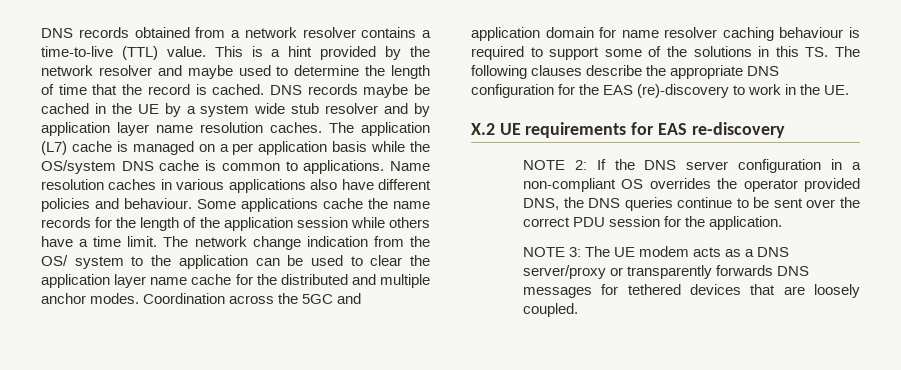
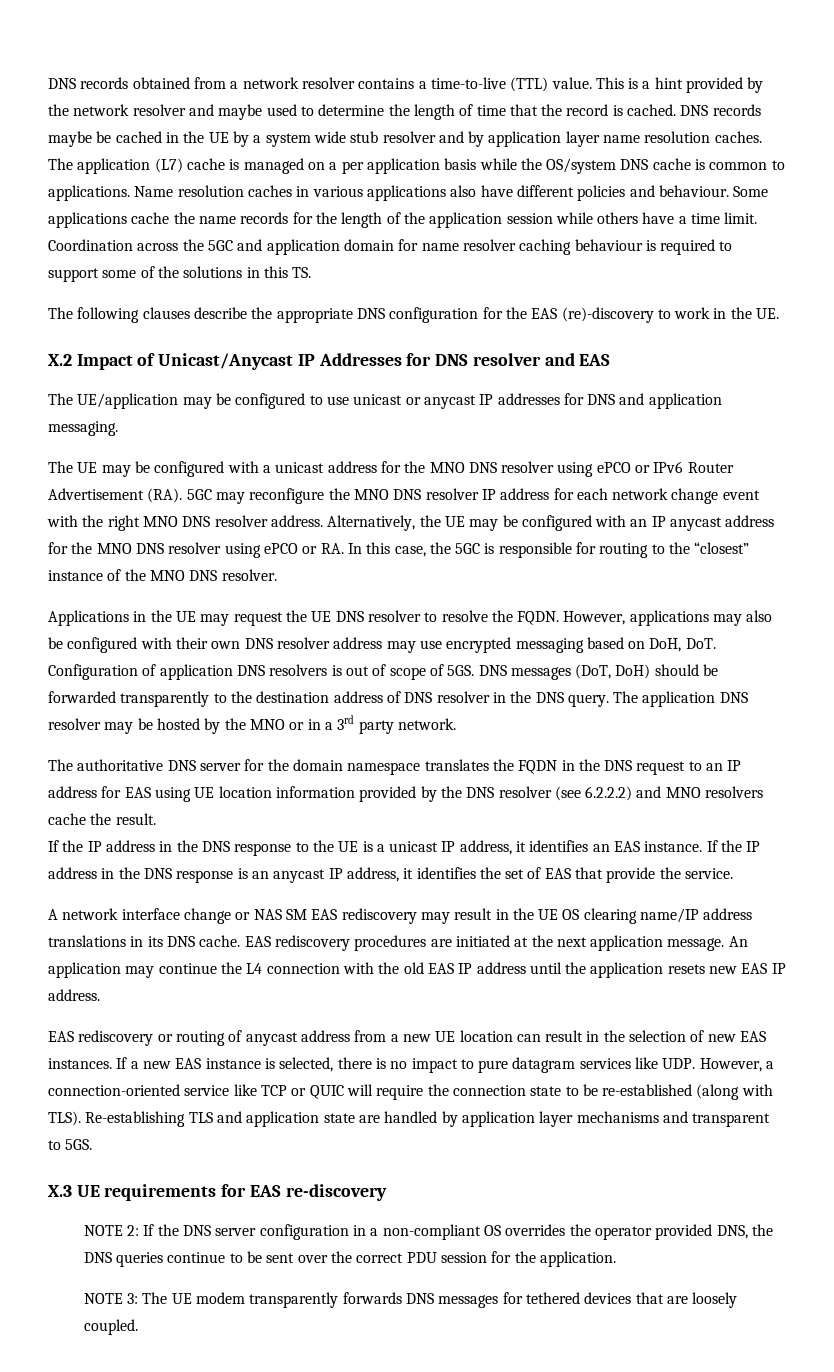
[163,236,430,250] [41,255,430,269] [41,274,430,288] [41,293,140,304] The network change indication from the OS/ system to the application can be used to clear the application layer name cache for the distributed and multiple anchor modes. -> (758, 218) none
(829, 52) none -> (312, 272) //
(495, 129) none -> [76,353,611,370] [48,393,722,409] [48,421,118,436] [48,461,734,477] [48,488,760,504] [47,515,775,531] [48,542,750,558] [48,569,277,581] [48,610,773,626] [48,637,716,653] [48,664,719,680] [48,691,748,707] [48,715,456,734] [48,759,742,775] [48,786,764,802] [48,813,156,825] [48,840,761,856] [48,867,734,883] [48,908,753,924] [48,935,748,951] [48,962,786,978] [48,989,100,1001] [48,1030,767,1046] [48,1057,775,1073] [48,1084,773,1100] [48,1111,771,1127] [48,1139,93,1150] [48,1185,72,1197] Impact of Unicast/Anycast IP Addresses for DNS resolver and EAS // The UE/application may be configured to use unicast or anycast IP addresses for DNS and application messaging. // The UE may be configured with a unicast address for the MNO DNS resolver using ePCO or IPv6 Router Advertisement (RA). 5GC may reconfigure the MNO DNS resolver IP address for each network change event with the right MNO DNS resolver address. Alternatively, the UE may be configured with an IP anycast address for the MNO DNS resolver using ePCO or RA. In this case, the 5GC is responsible for routing to the “closest” instance of the MNO DNS resolver. // Applications in the UE may request the UE DNS resolver to resolve the FQDN. However, applications may also be configured with their own DNS resolver address may use encrypted messaging based on DoH, DoT. Configuration of application DNS resolvers is out of scope of 5GS. DNS messages (DoT, DoH) should be forwarded transparently to the destination address of DNS resolver in the DNS query. The application DNS resolver may be hosted by the MNO or in a 3rd party network. // The authoritative DNS server for the domain namespace translates the FQDN in the DNS request to an IP address for EAS using UE location information provided by the DNS resolver (see 6.2.2.2) and MNO resolvers cache the result. // If the IP address in the DNS response to the UE is a unicast IP address, it identifies an EAS instance. If the IP address in the DNS response is an anycast IP address, it identifies the set of EAS that provide the service. // A network interface change or NAS SM EAS rediscovery may result in the UE OS clearing name/IP address translations in its DNS cache. EAS rediscovery procedures are initiated at the next application message. An application may continue the L4 connection with the old EAS IP address until the application resets new EAS IP address. // EAS rediscovery or routing of anycast address from a new UE location can result in the selection of new EAS instances. If a new EAS instance is selected, there is no impact to pure datagram services like UDP. However, a connection-oriented service like TCP or QUIC will require the connection state to be re-established (along with TLS). Re-establishing TLS and application state are handled by application layer mechanisms and transparent to 5GS. // X.3
[693,247,790,257] [522,265,624,279] acts as a DNS server/proxy or -> (246, 1298) none

